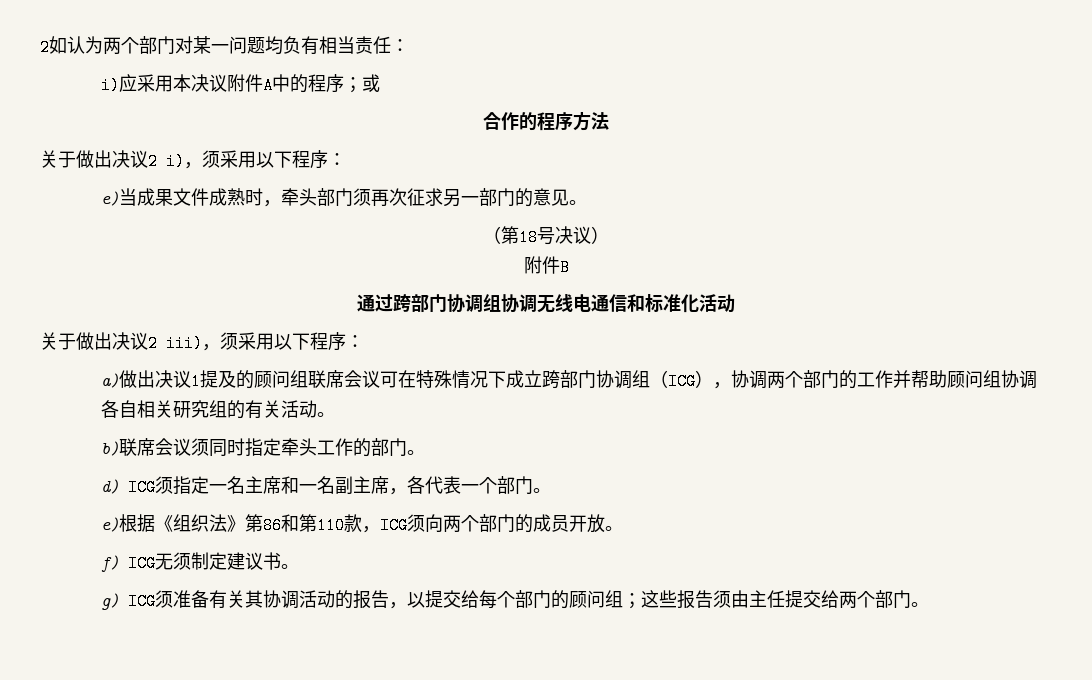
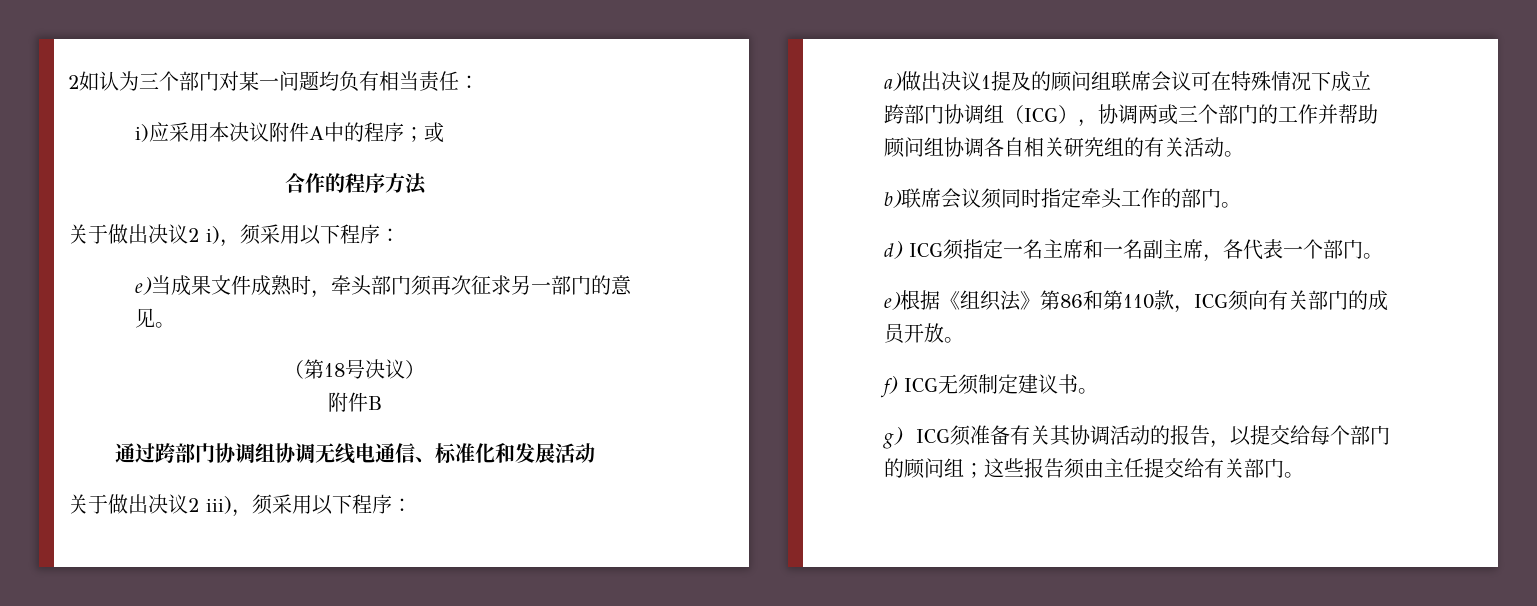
[103,37,121,54] 两 -> [139,72,159,89] 三
[627,294,699,313] 和标准化 -> [414,443,555,464] 、标准化和发展
(785, 379) none -> [1158,104,1199,125] 或三
[442,515,479,532] 两个 -> [1268,290,1309,310] 有关
[838,591,875,608] 两个 -> [1204,458,1245,478] 有关

